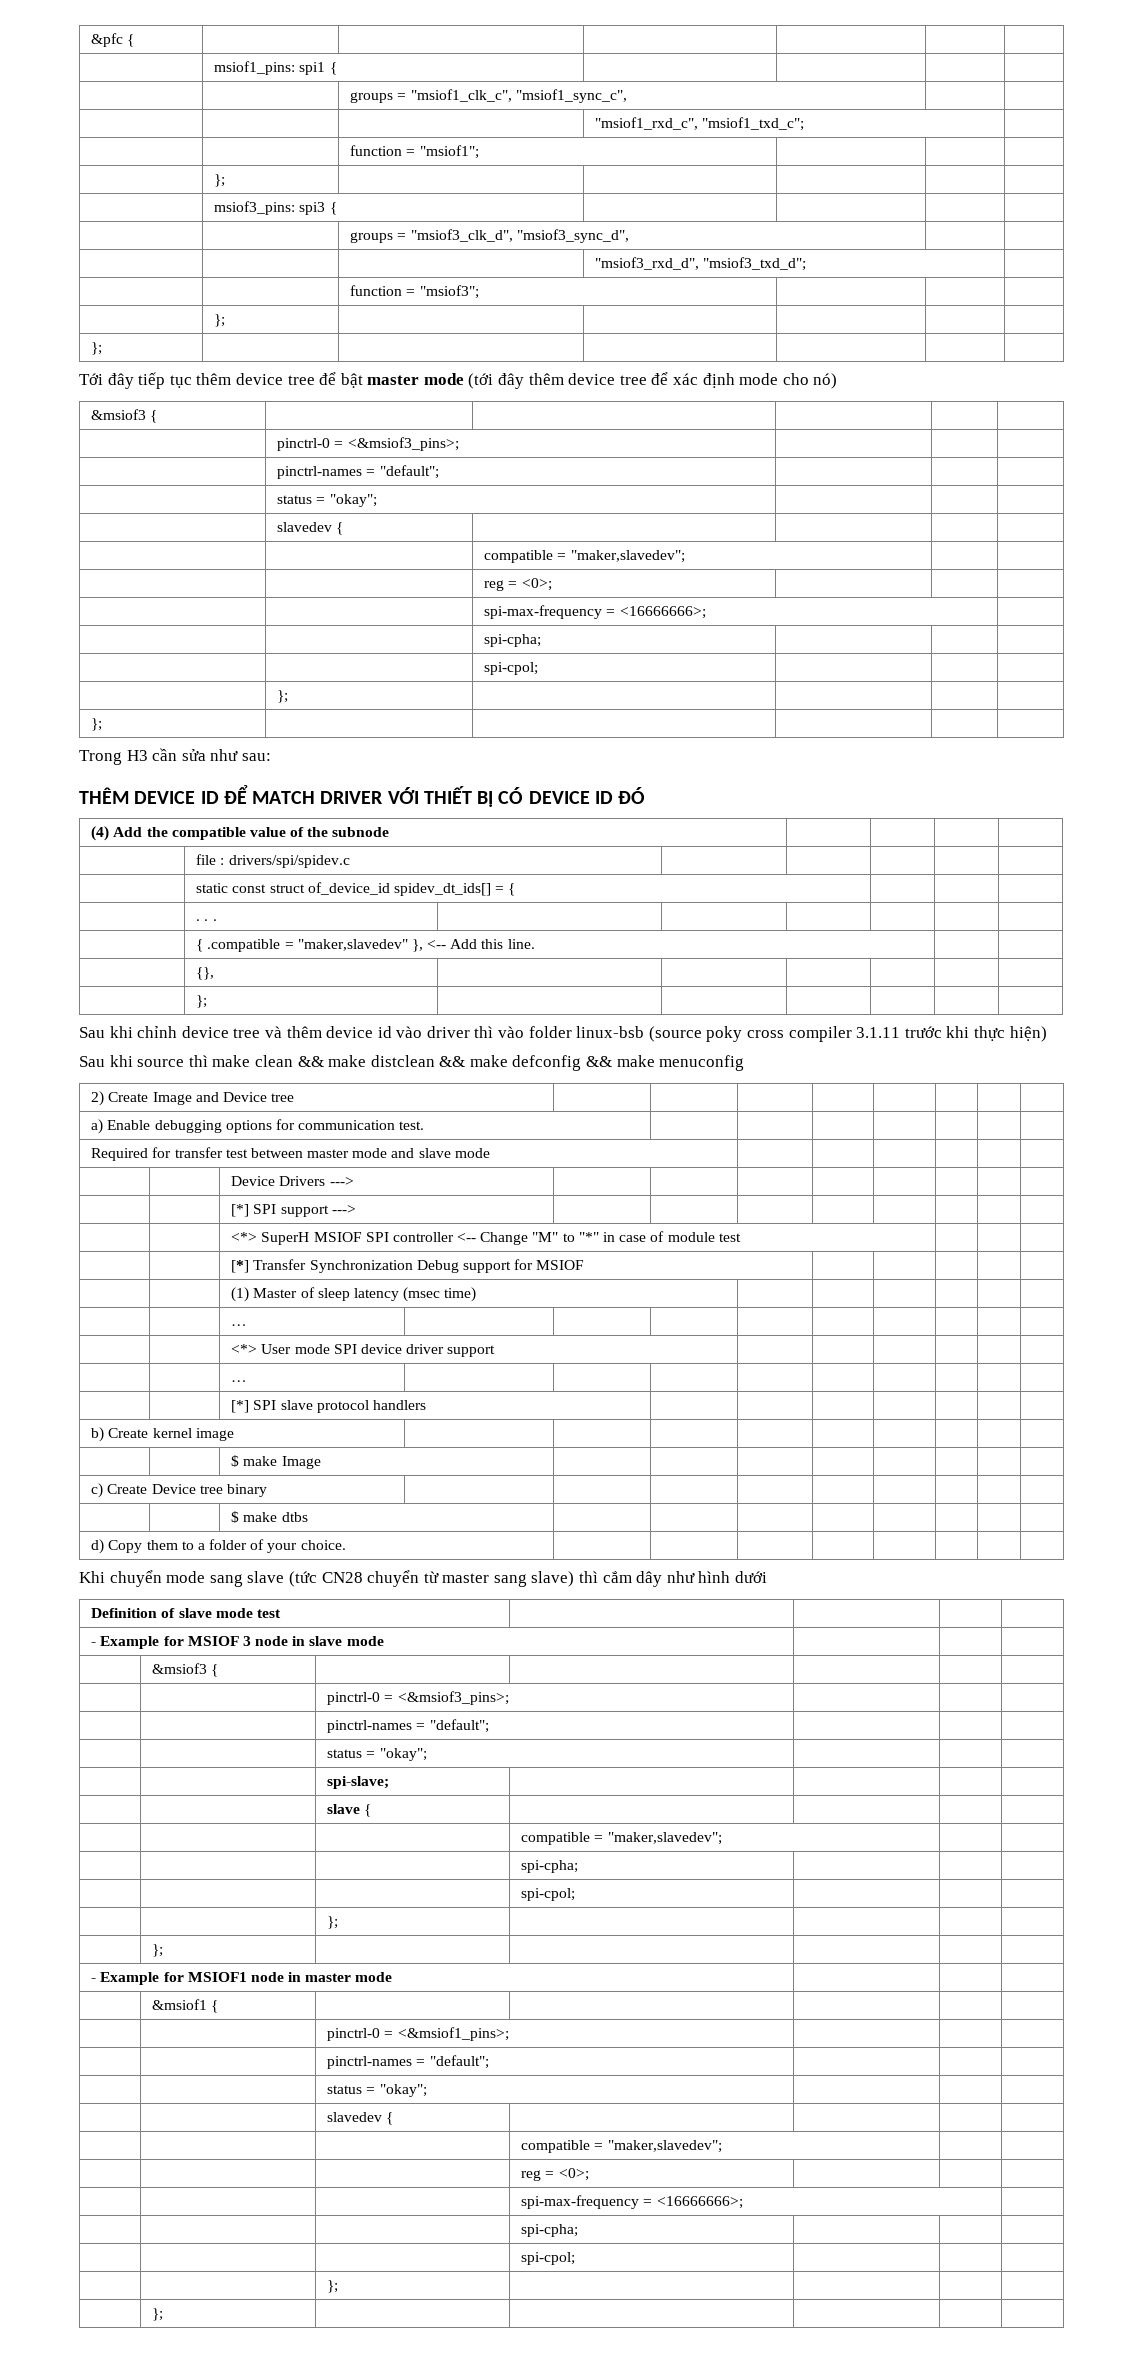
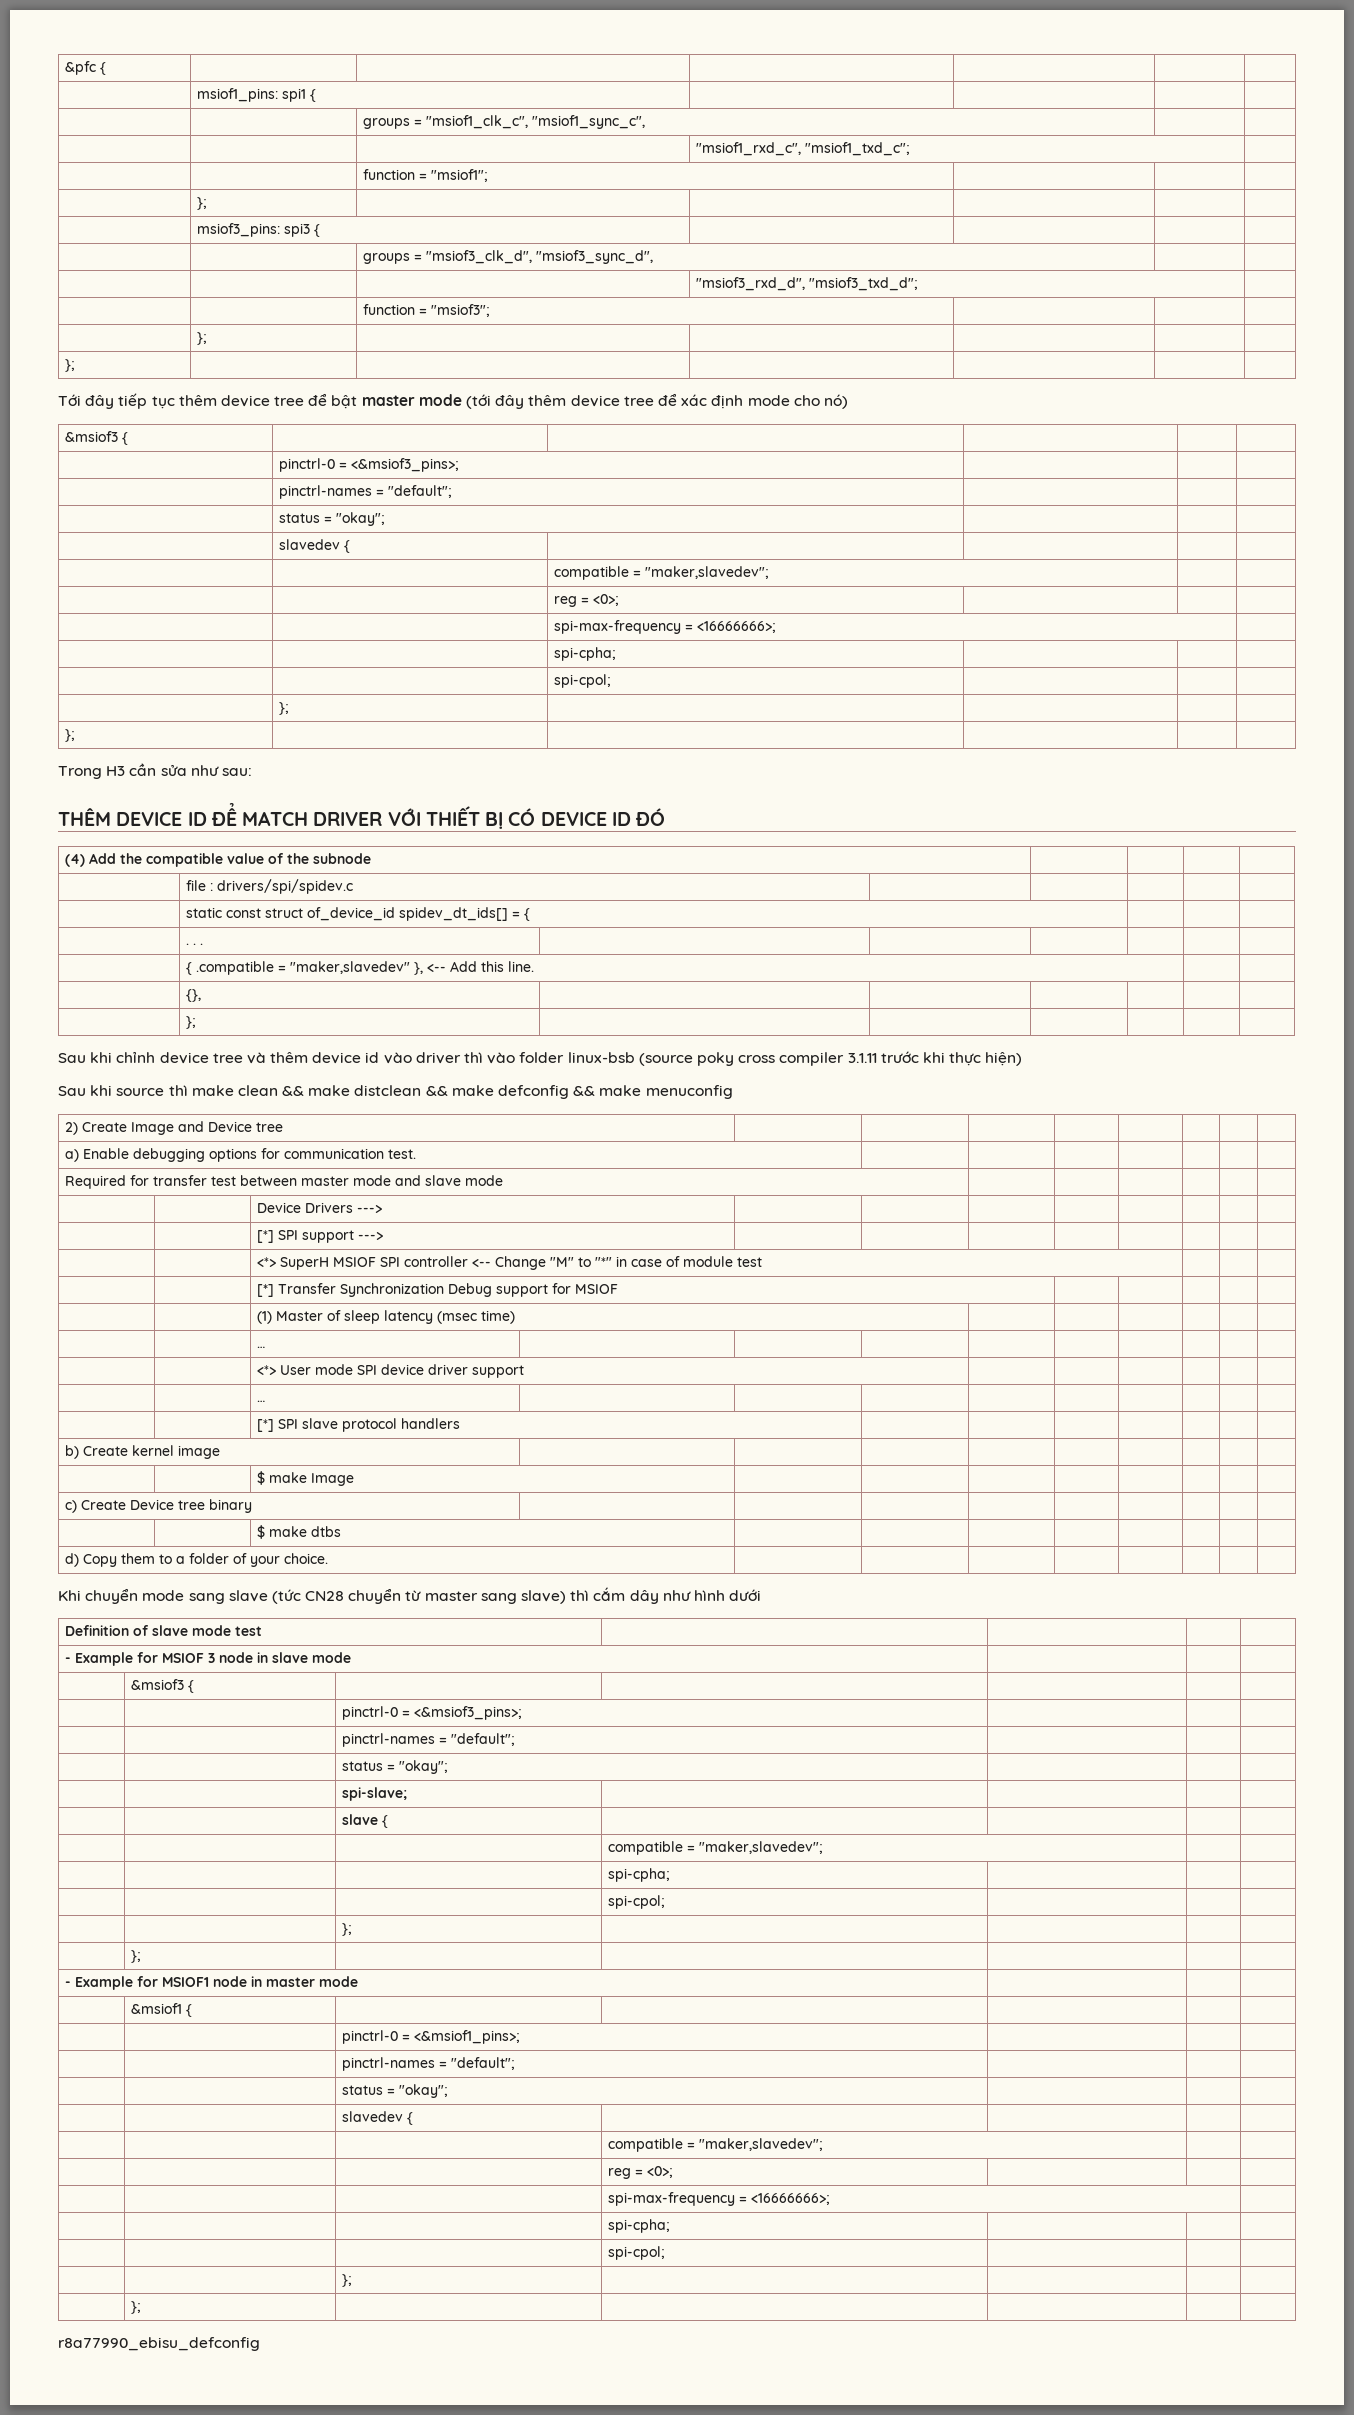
(164, 2314) none -> [58,2337,260,2351] // r8a77990_ebisu_defconfig

